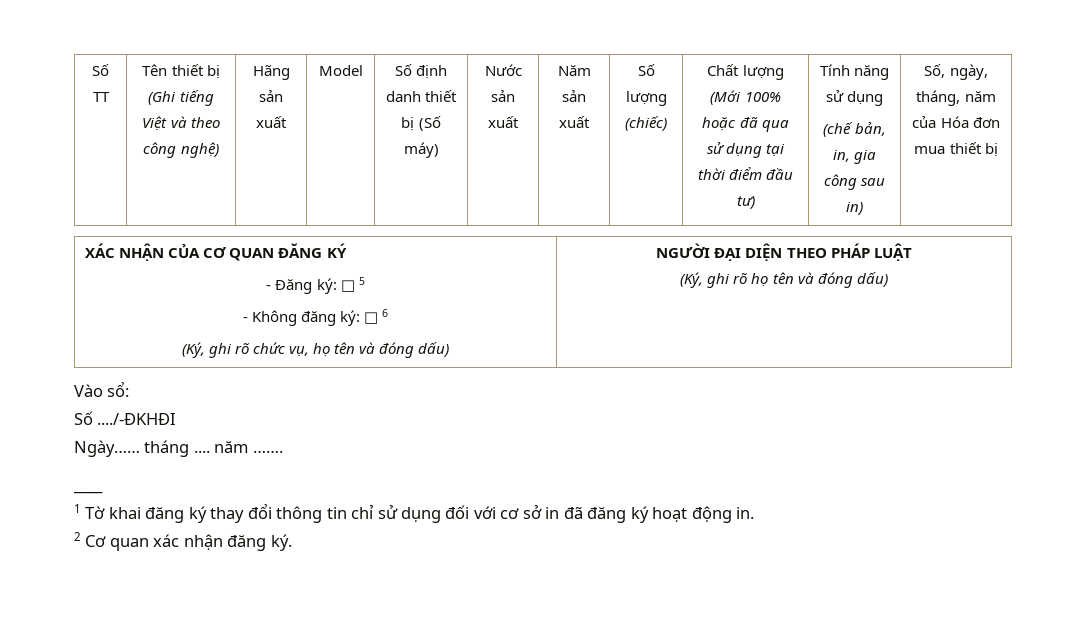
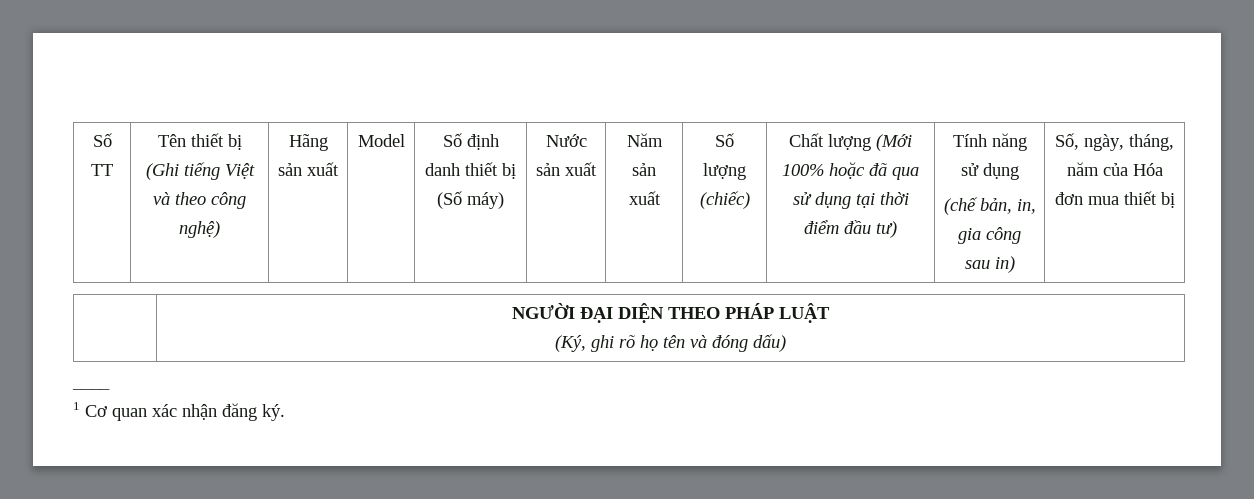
[85,243,347,261] [266,277,365,294] [242,309,389,326] [181,342,450,358] XÁC NHẬN CỦA CƠ QUAN ĐĂNG KÝ // - Đăng ký: □ 5 // - Không đăng ký: □ 6 // (Ký, ghi rõ chức vụ, họ tên và đóng dấu) -> (1175, 200) none
[74,381,130,397] [74,411,177,425] [74,440,283,457] [73,491,103,494] [74,503,755,523] [74,532,81,541] Vào sổ: // Số ..../-ĐKHĐI // Ngày…… tháng .... năm ……. // ____ // 1 Tờ khai đăng ký thay đổi thông tin chỉ sử dụng đối với cơ sở in đã đăng ký hoạt động in. // 2 -> [72,388,110,390] [73,402,80,410] ____ // 1

